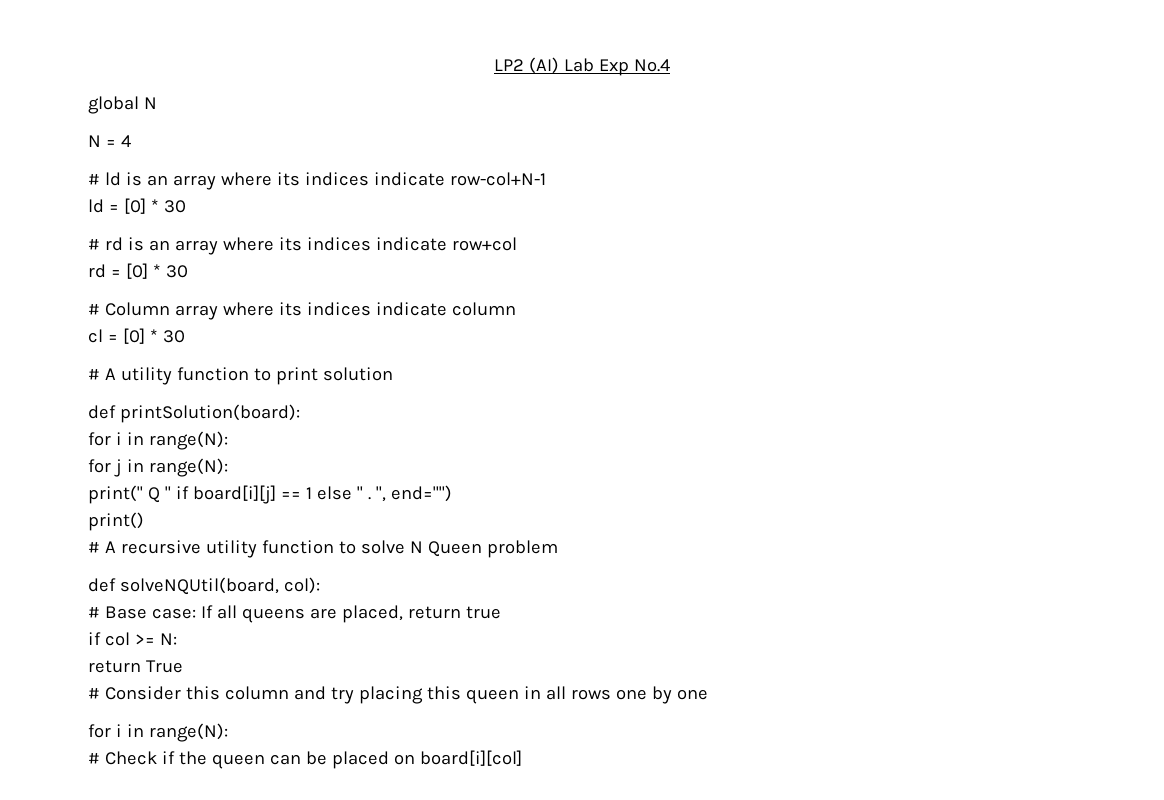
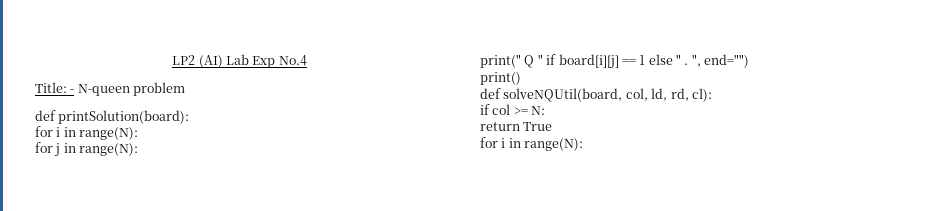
[88,96,157,114] [88,135,131,147] [88,172,546,190] [88,198,186,214] [88,237,517,255] [88,263,188,279] [88,302,516,320] [88,328,185,344] [88,367,393,385] global N // N = 4 // # ld is an array where its indices indicate row-col+N-1 // ld = [0] * 30 // # rd is an array where its indices indicate row+col // rd = [0] * 30 // # Column array where its indices indicate column // cl = [0] * 30 // # A utility function to print solution -> [35,82,186,96] Title: - N-queen problem
[88,540,558,558] [88,577,320,595] [88,605,501,623] # A recursive utility function to solve N Queen problem // def solveNQUtil(board, col): // # Base case: If all queens are placed, return true -> [480,88,712,102] def solveNQUtil(board, col, ld, rd, cl):
[88,686,708,704] [88,723,228,742] [88,750,522,769] # Consider this column and try placing this queen in all rows one by one // for i in range(N): // # Check if the queen can be placed on board[i][col] -> [480,137,584,151] for i in range(N):

